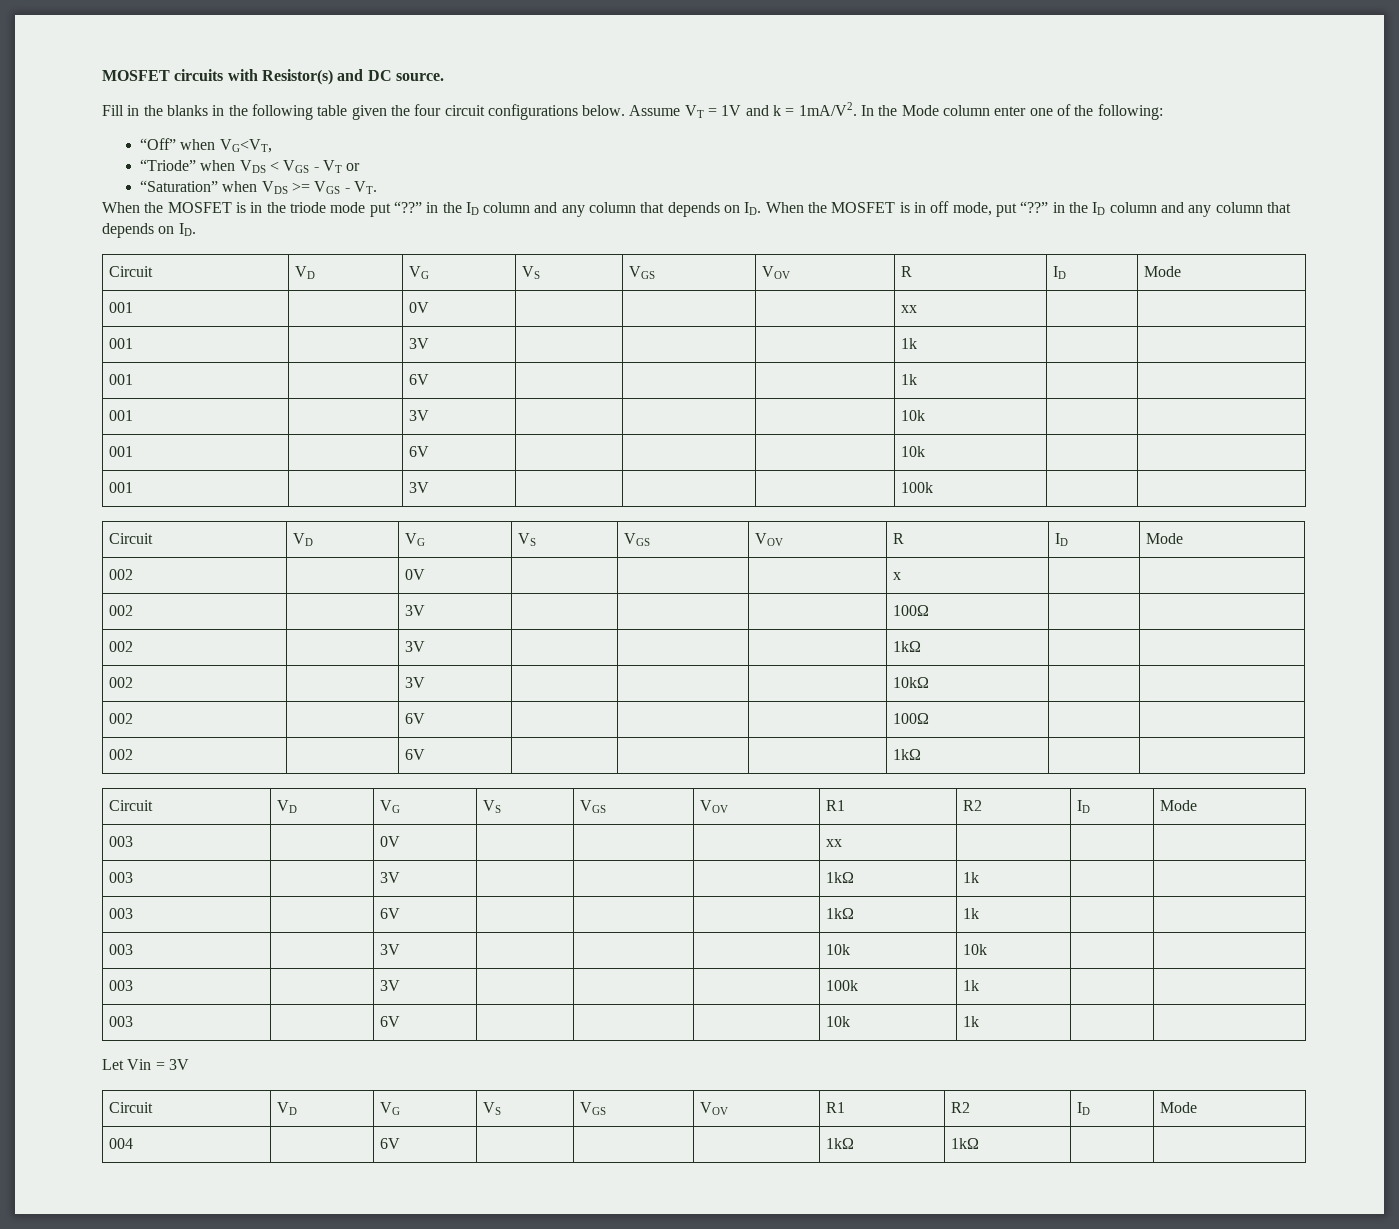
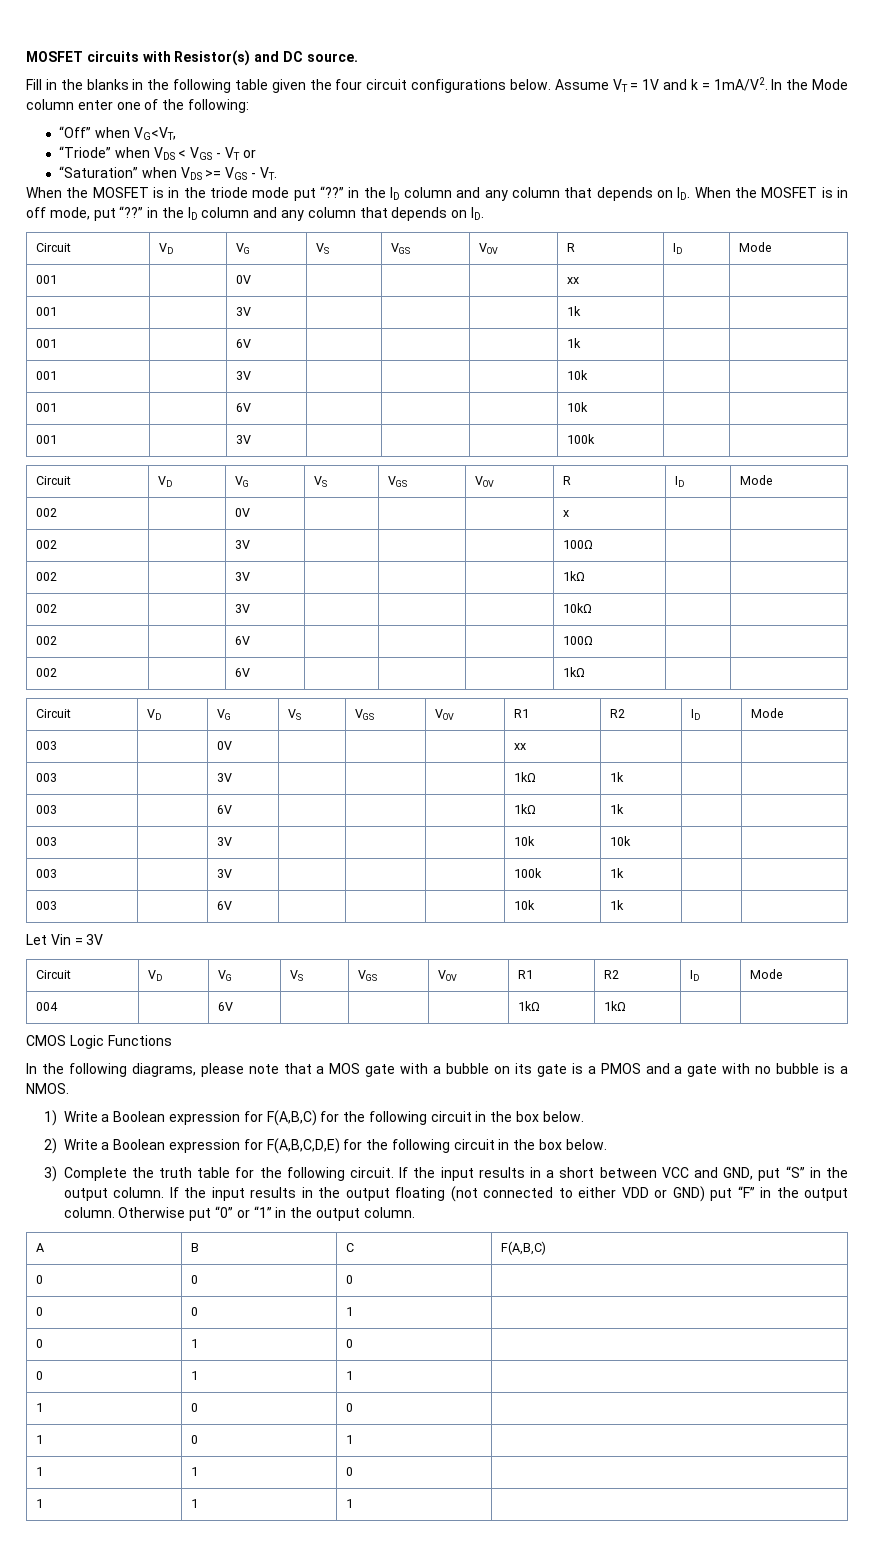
(980, 1143) none -> [26,1035,172,1049] [26,1063,848,1077] [26,1083,69,1094] [43,1110,584,1126] [43,1138,607,1154] [43,1166,848,1182] [63,1186,848,1202] [63,1206,415,1221] [35,1243,44,1252] [190,1243,199,1252] [345,1243,354,1252] [500,1241,546,1255] [35,1275,43,1284] [190,1275,198,1284] [345,1275,353,1284] [35,1307,43,1316] [190,1307,198,1316] [345,1307,353,1316] [35,1339,43,1348] [190,1339,198,1348] [345,1339,353,1348] [35,1371,43,1380] [190,1371,198,1380] [345,1371,353,1380] [35,1403,43,1412] [190,1403,198,1412] [345,1403,353,1412] [35,1435,43,1444] [190,1435,198,1444] [345,1435,353,1444] [35,1467,43,1476] [190,1467,198,1476] [345,1467,353,1476] [35,1499,43,1508] [190,1499,198,1508] [345,1499,353,1508] // CMOS Logic Functions // In the following diagrams, please note that a MOS gate with a bubble on its gate is a PMOS and a gate with no bubble is a NMOS. // 1) Write a Boolean expression for F(A,B,C) for the following circuit in the box below. // 2) Write a Boolean expression for F(A,B,C,D,E) for the following circuit in the box below. // 3) Complete the truth table for the following circuit. If the input results in a short between VCC and GND, put “S” in the output column. If the input results in the output floating (not connected to either VDD or GND) put “F” in the output column. Otherwise put “0” or “1” in the output column. // A | B | C | F(A,B,C) // 0 | 0 | 0 | // 0 | 0 | 1 | // 0 | 1 | 0 | // 0 | 1 | 1 | // 1 | 0 | 0 | // 1 | 0 | 1 | // 1 | 1 | 0 | // 1 | 1 | 1 |

